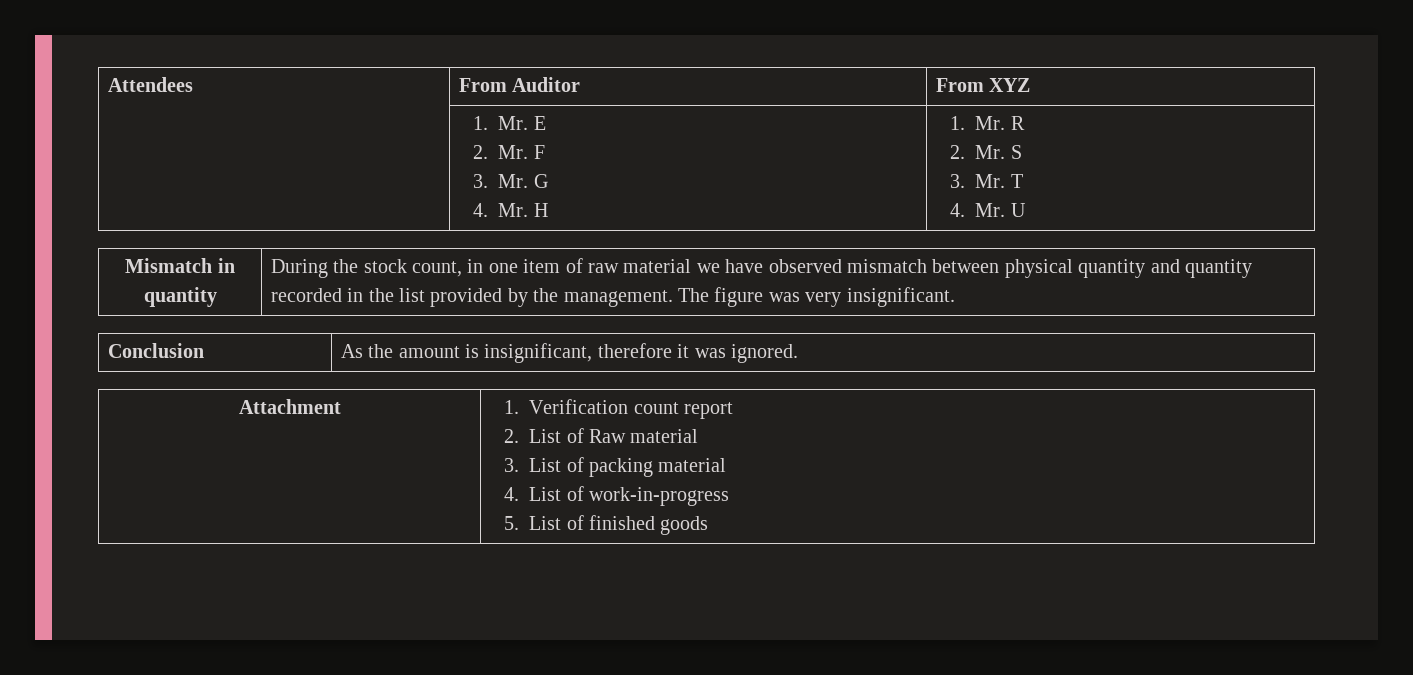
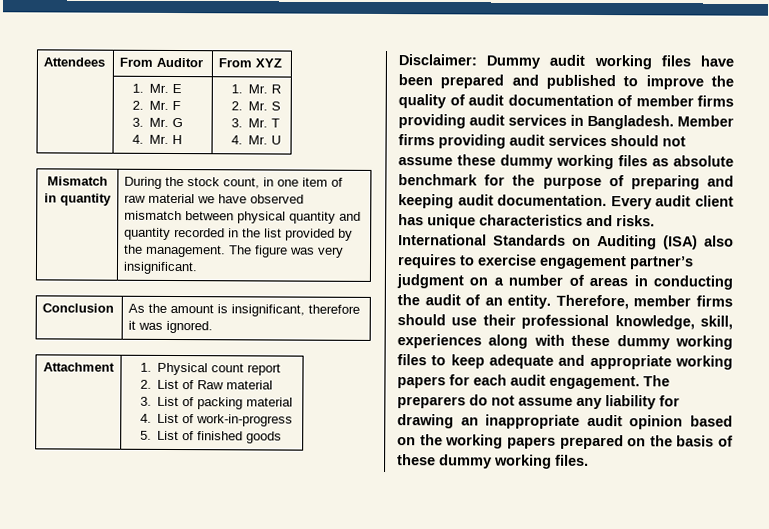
[529,399,629,414] Verification -> [157,362,209,376] Physical
(709, 525) none -> [398,54,734,70] [398,74,734,90] [398,94,734,109] [398,114,734,130] [398,134,686,149] [398,154,734,170] [398,174,734,190] [398,194,734,210] [398,214,655,229] [398,234,734,250] [397,254,694,270] [396,274,733,290] [397,294,733,310] [397,314,733,330] [397,334,733,350] [397,354,733,370] [397,374,670,390] [397,394,680,410] [397,414,733,430] [397,434,733,450] [397,454,589,469] // Disclaimer: Dummy audit working files have been prepared and published to improve the quality of audit documentation of member firms providing audit services in Bangladesh. Member firms providing audit services should not assume these dummy working files as absolute benchmark for the purpose of preparing and keeping audit documentation. Every audit client has unique characteristics and risks. International Standards on Auditing (ISA) also requires to exercise engagement partner’s judgment on a number of areas in conducting the audit of an entity. Therefore, member firms should use their professional knowledge, skill, experiences along with these dummy working files to keep adequate and appropriate working papers for each audit engagement. The preparers do not assume any liability for drawing an inappropriate audit opinion based on the working papers prepared on the basis of these dummy working files.

